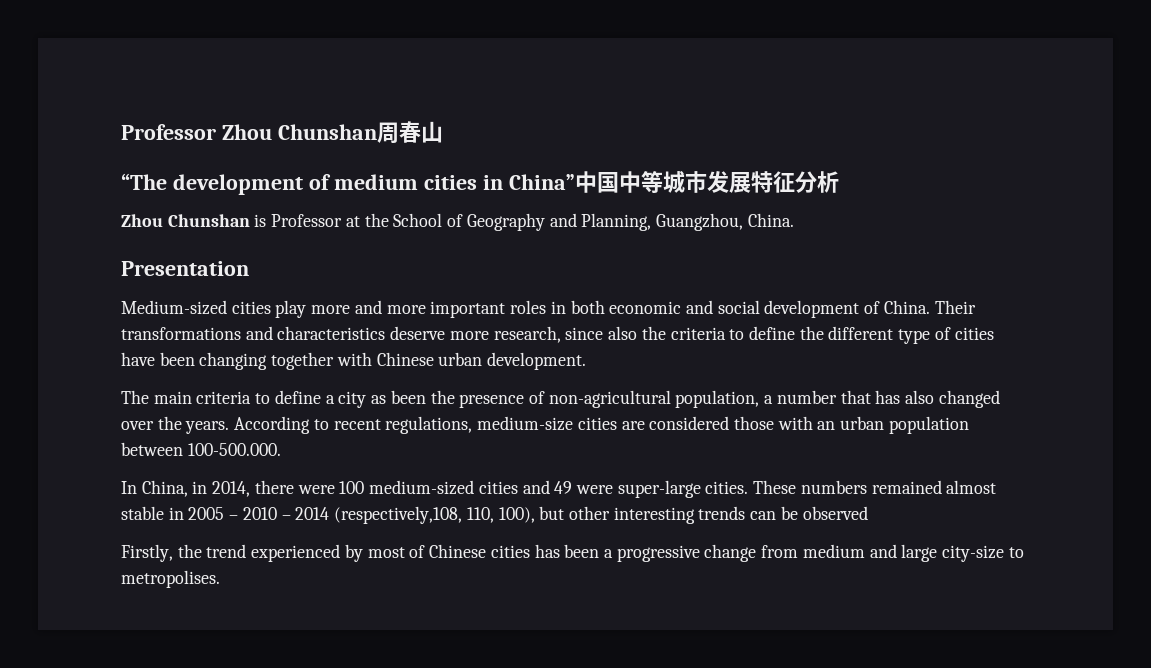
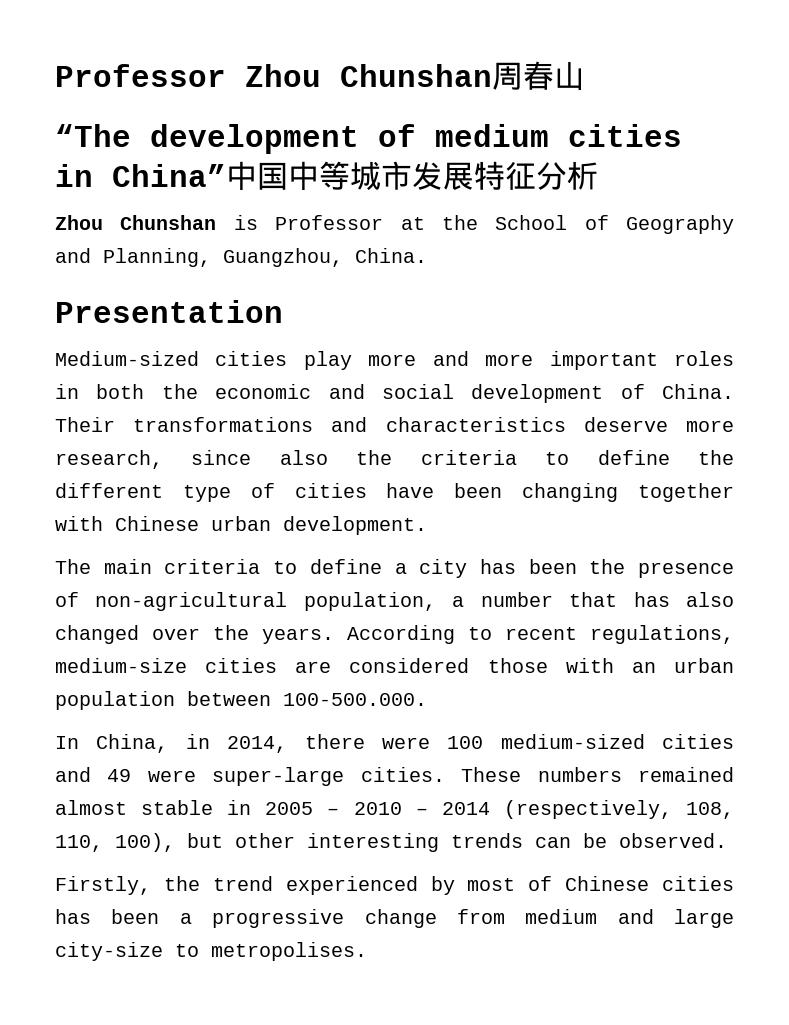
(605, 307) none -> [161,384,198,399] the
[371,395,387,404] as -> [479,559,516,574] has
[334,506,463,524] (respectively,108, -> [503,800,734,819] (respectively, 108,
[802,506,868,520] observed -> [619,833,727,848] observed.

